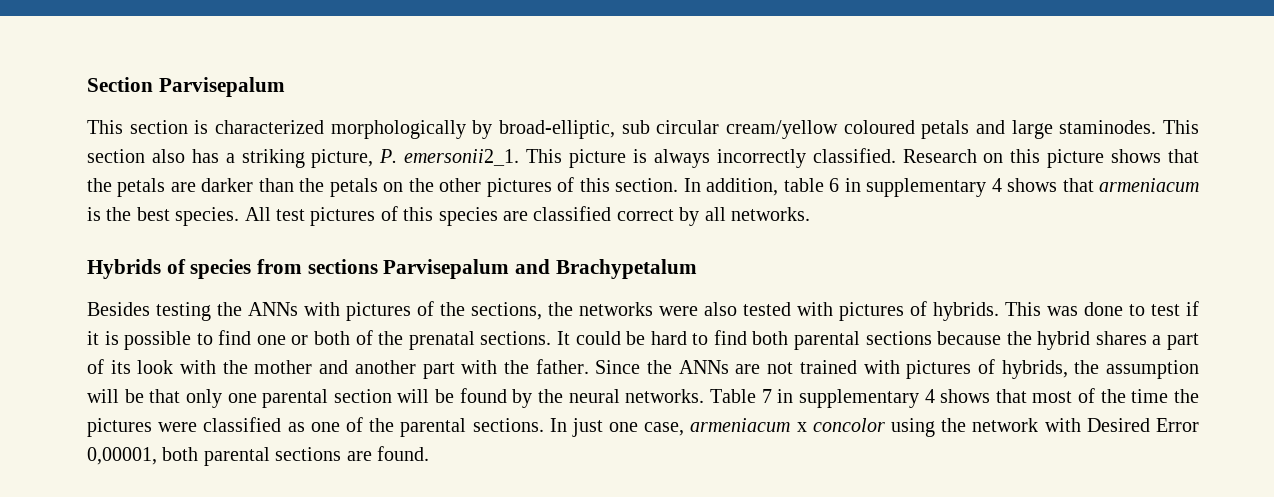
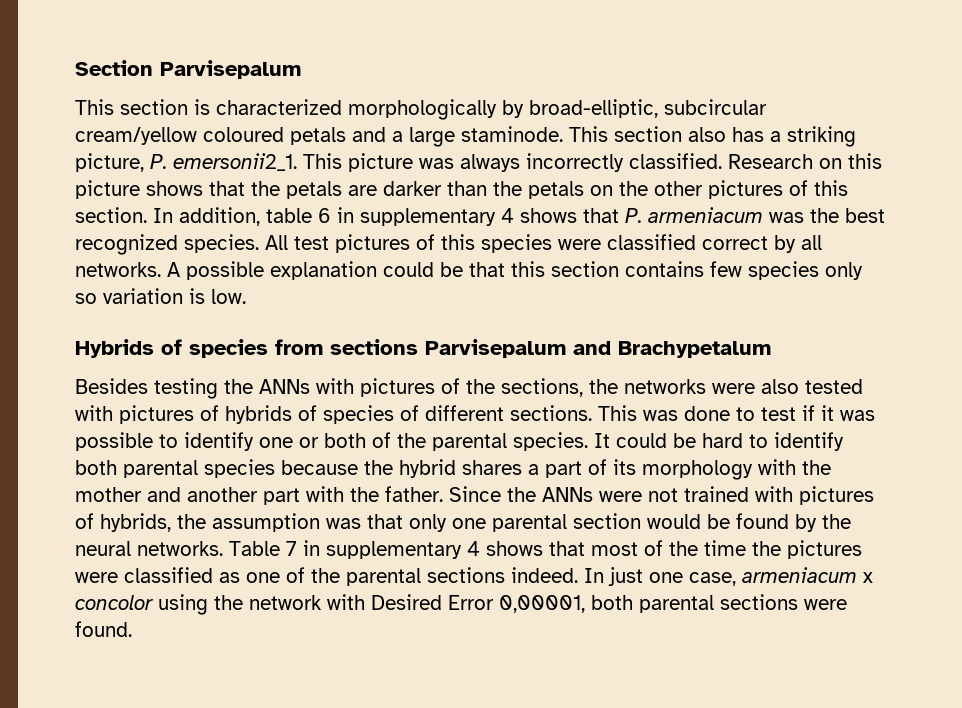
[621,120,720,134] sub circular -> [664,99,767,115] subcircular
[1011,120,1157,139] large staminodes. -> [392,126,563,147] a large staminode.
[632,149,647,163] is -> [419,158,454,169] was
[1099,178,1200,192] [87,207,101,221] armeniacum is -> [625,207,804,223] P. armeniacum was
(170, 214) none -> [75,234,178,255] recognized
[502,211,528,221] are -> [558,239,601,250] were
(810, 214) none -> [167,261,863,280] [75,288,246,304] A possible explanation could be that this section contains few species only so variation is low.
[933,302,999,321] hybrids. -> [225,405,592,424] hybrids of species of different sections.
[104,331,119,345] is -> [840,410,875,421] was
[218,330,252,345] find -> [184,432,254,451] identify
[408,331,552,350] prenatal sections. -> [432,432,588,451] parental species.
[713,330,932,350] find both parental sections -> [774,432,844,451] [75,459,275,478] identify both parental species
[137,360,174,374] look -> [642,460,753,480] morphology
[735,364,761,374] are -> [599,491,642,502] were
[87,389,144,403] will be -> [326,518,361,529] was
[397,389,430,403] will -> [647,514,701,529] would
[472,418,544,432] sections. -> [427,567,578,583] sections indeed.
[346,451,372,461] are -> [804,599,847,610] were

